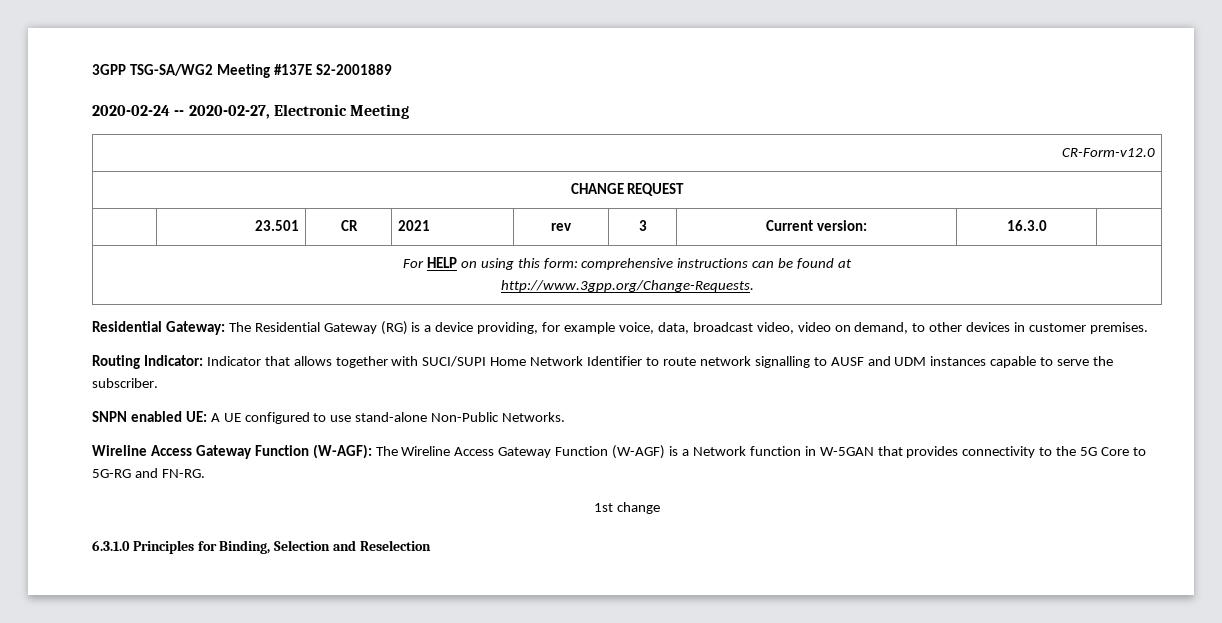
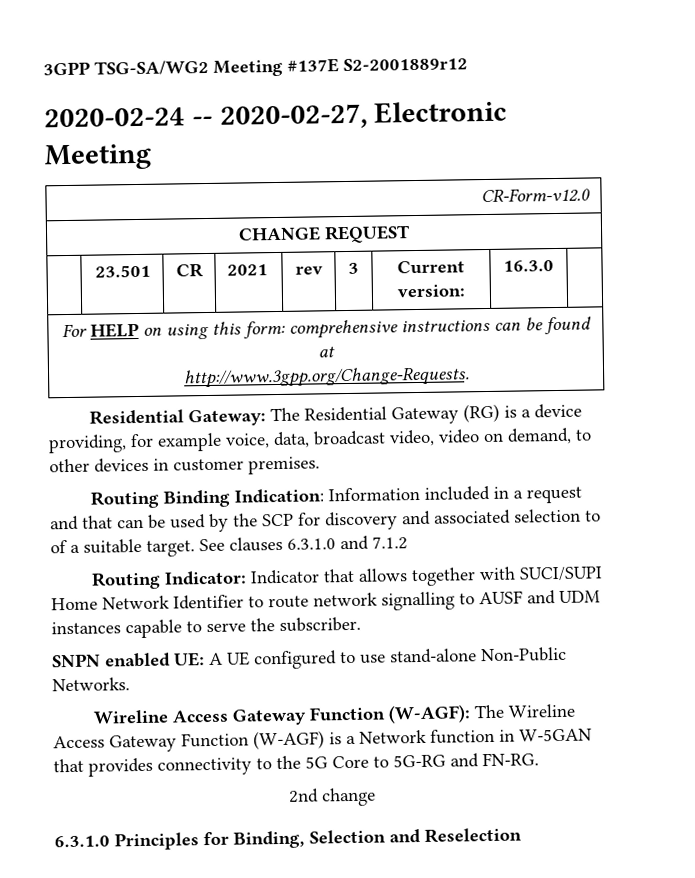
[315,64,392,75] S2-2001889 -> [343,57,468,72] S2-2001889r12
(1148, 328) none -> [90,485,583,509] [50,508,601,532] [50,535,408,557] // Routing Binding Indication: Information included in a request and that can be used by the SCP for discovery and associated selection to of a suitable target. See clauses 6.3.1.0 and 7.1.2
[594,503,614,512] 1st -> [289,788,319,803] 2nd

